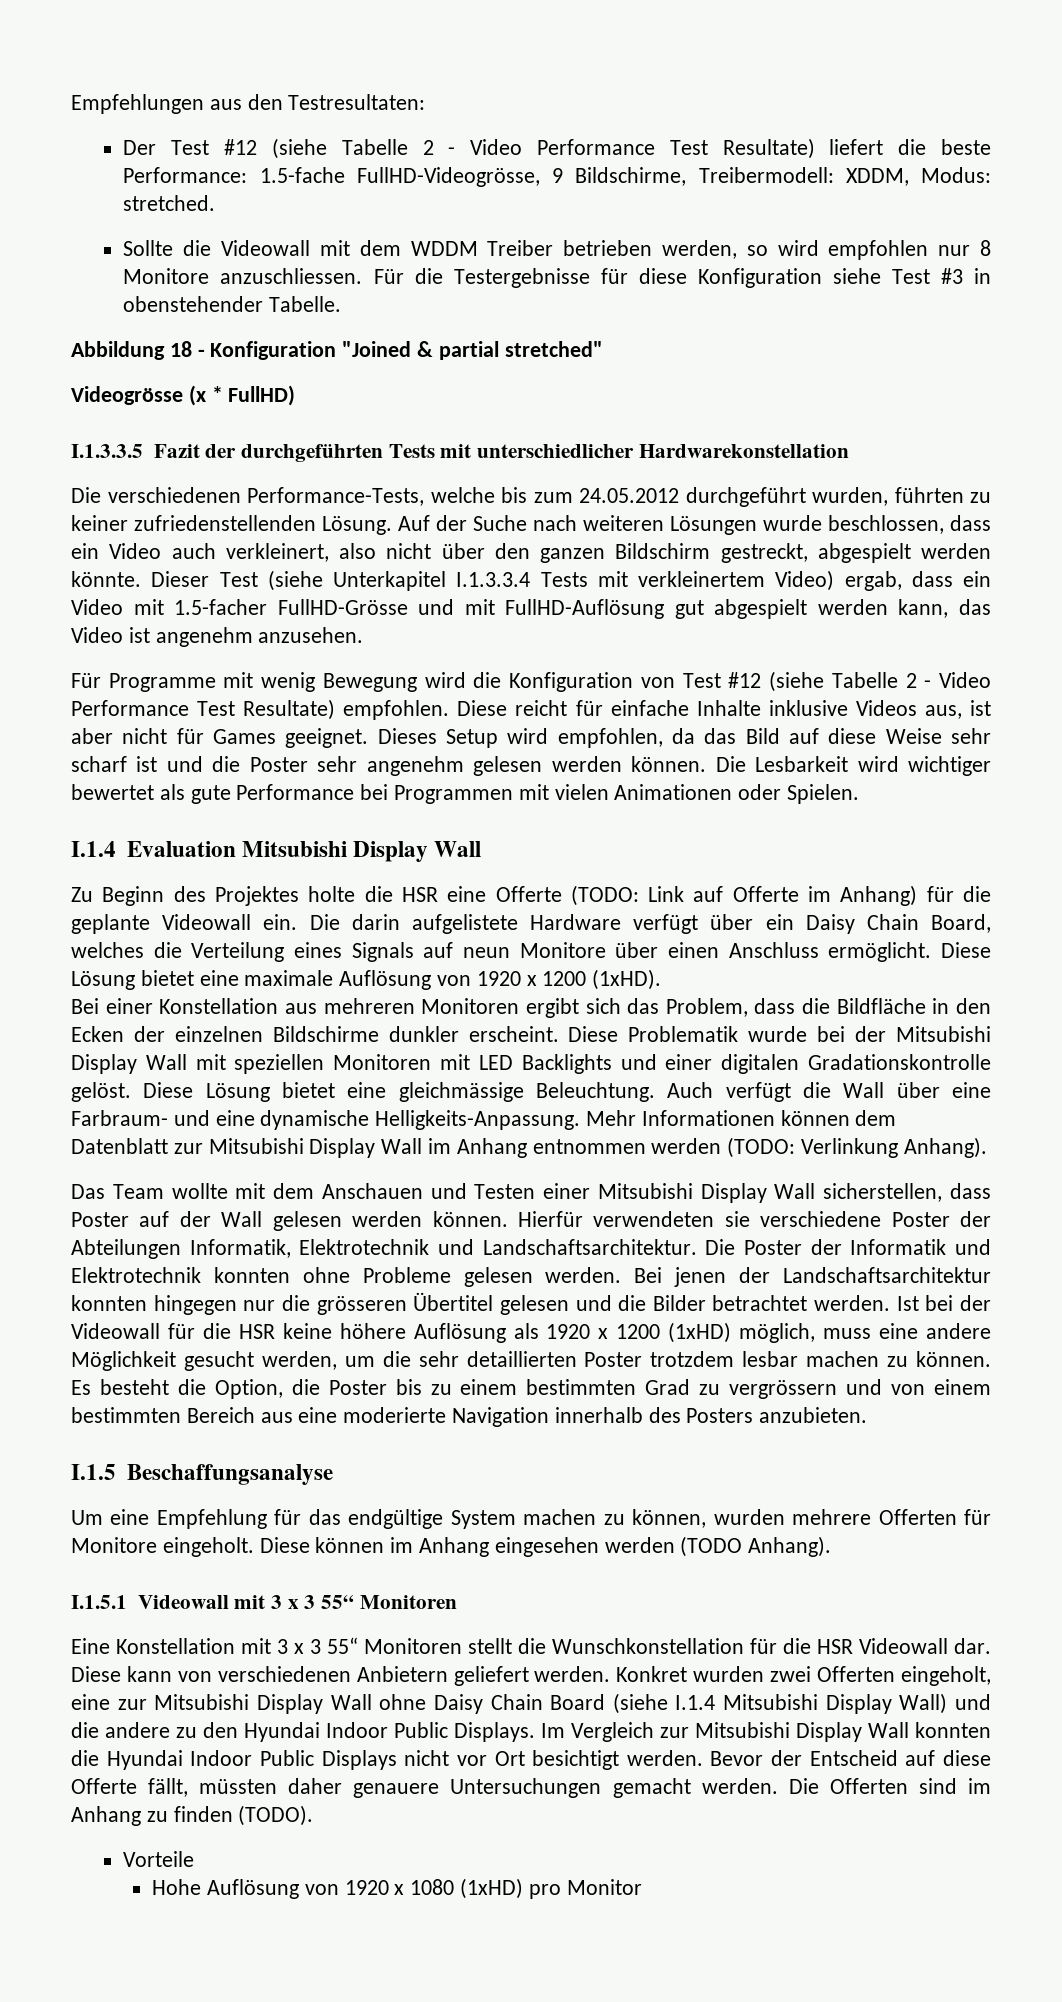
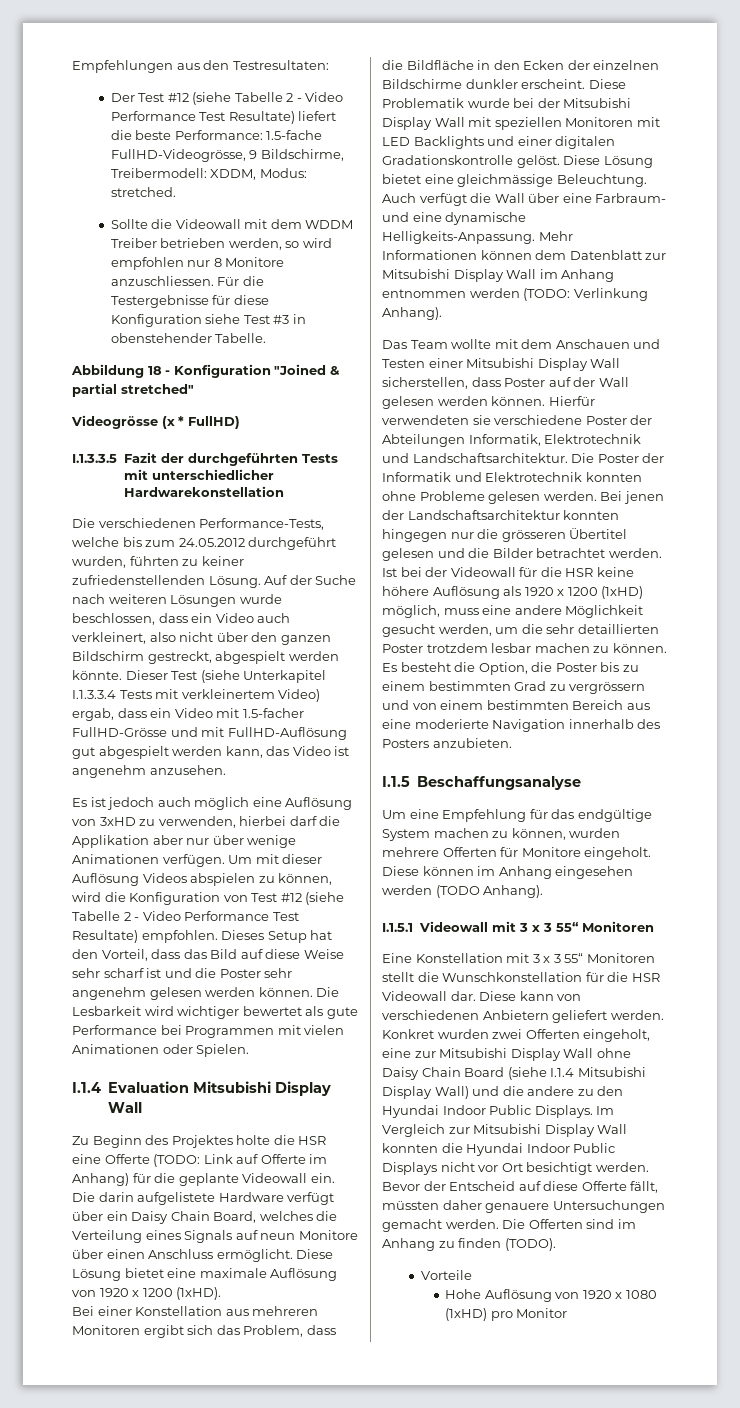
[71,672,417,692] Für Programme mit wenig Bewegung -> [72,797,353,810] [72,816,341,828] [72,835,297,848] [72,854,323,867] [72,873,333,886] Es ist jedoch auch möglich eine Auflösung von 3xHD zu verwenden, hierbei darf die Applikation aber nur über wenige Animationen verfügen. Um mit dieser Auflösung Videos abspielen zu können,
[457,700,992,719] [71,728,695,748] Diese reicht für einfache Inhalte inklusive Videos aus, ist aber nicht für Games geeignet. Dieses Setup wird empfohlen, da -> [221,930,333,943] [72,949,181,961] Dieses Setup hat den Vorteil, dass

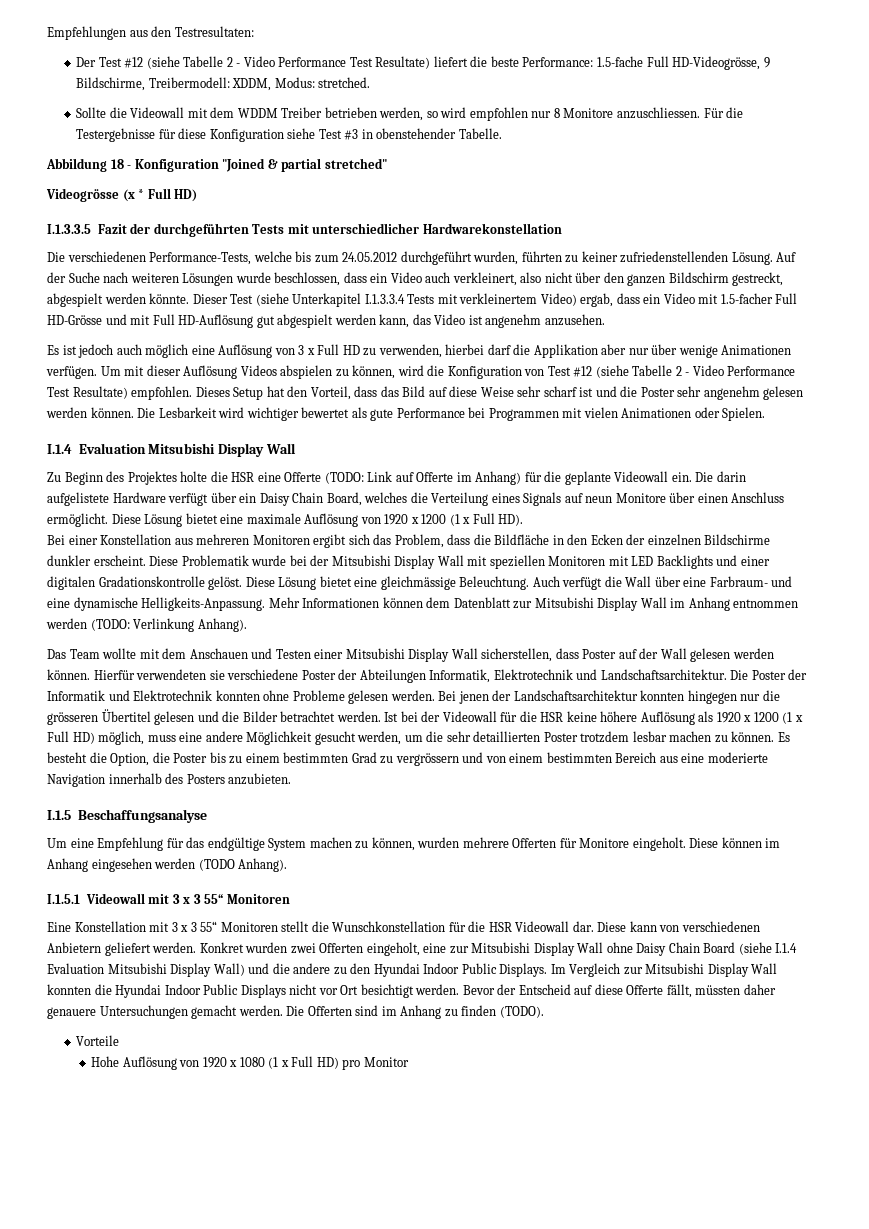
[110,149,246,162] FullHD-Videogrösse, -> [646,56,761,70] Full HD-Videogrösse,
[187,416,240,429] FullHD) -> [147,188,198,202] Full HD)
[72,727,347,740] FullHD-Grösse und mit FullHD-Auflösung -> [775,293,798,304] [47,314,254,328] Full HD-Grösse und mit Full HD-Auflösung
[99,817,136,826] 3xHD -> [298,344,360,355] 3 x Full HD
[176,1287,222,1300] (1xHD). -> [449,513,524,526] (1 x Full HD).
[601,586,644,599] (1xHD) -> [782,712,803,724] [47,731,95,744] (1 x Full HD)
(575, 1072) none -> [47,963,104,974] Evaluation
[445,1308,488,1321] (1xHD) -> [268,1056,339,1069] (1 x Full HD)

